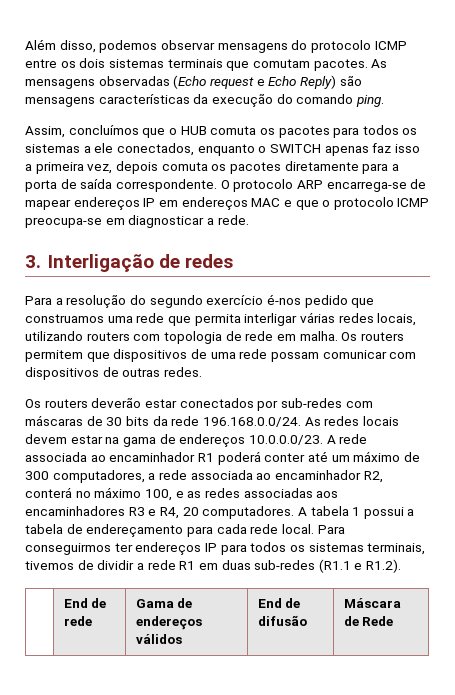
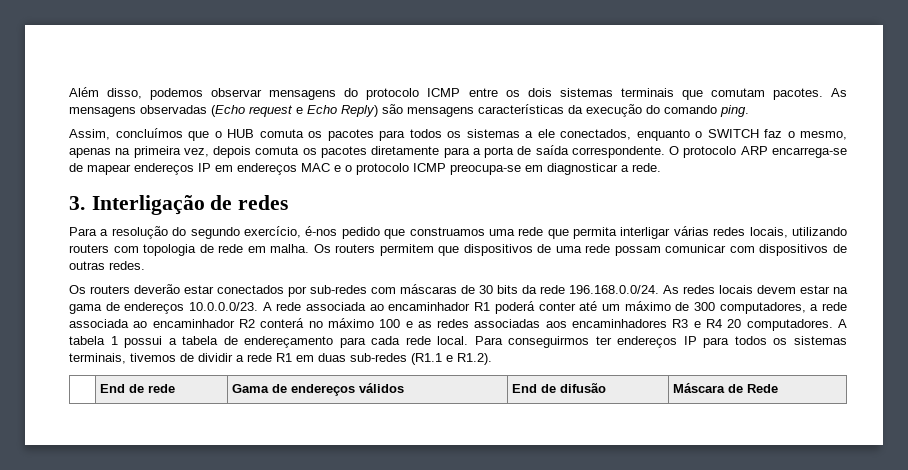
[324,143,420,156] [25,164,32,171] apenas faz isso a -> [764,129,847,140] [69,148,131,158] faz o mesmo, apenas na
[295,200,319,210] que -> (341, 168) none
[206,295,264,305] exercício -> [243,226,301,238] exercício,
[363,471,383,483] R2, -> [238,319,255,328] R2
[144,489,172,501] 100, -> [379,319,401,328] 100
[159,507,179,519] R4, -> [706,319,723,328] R4

